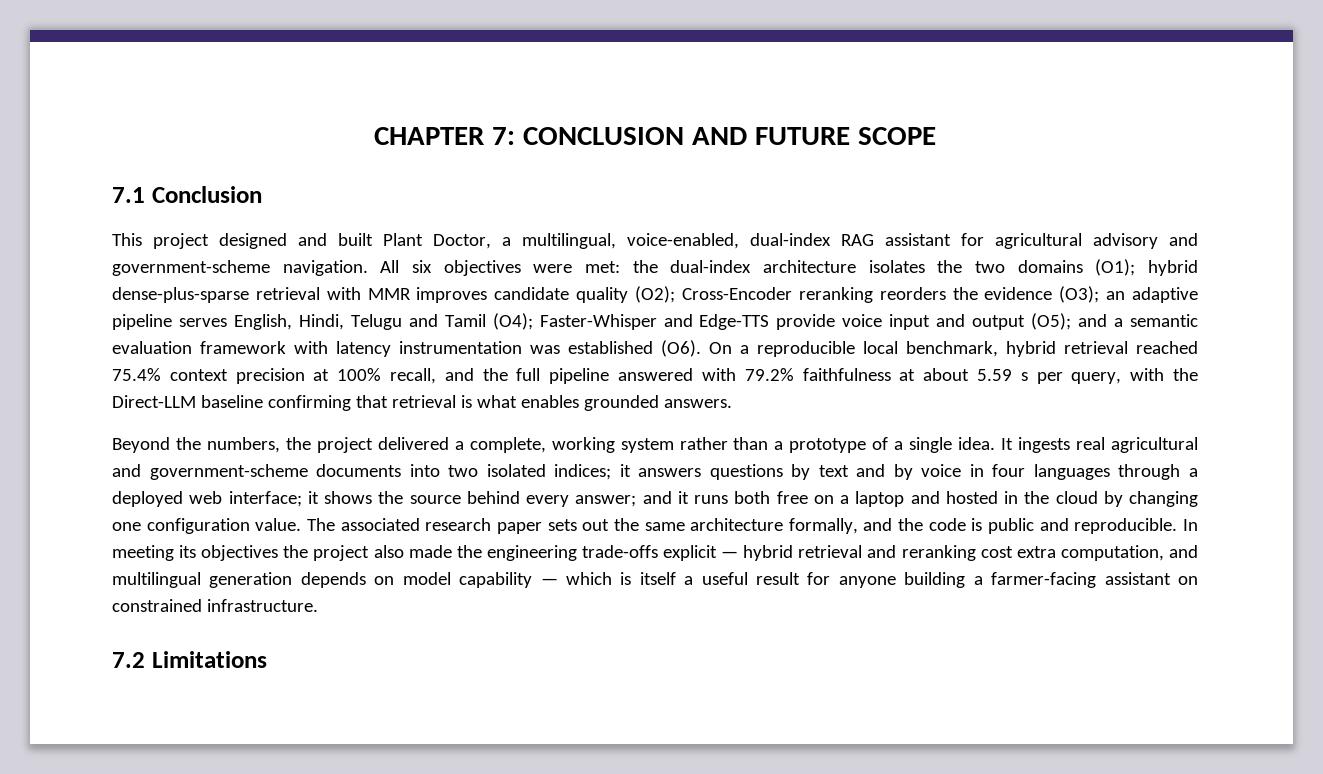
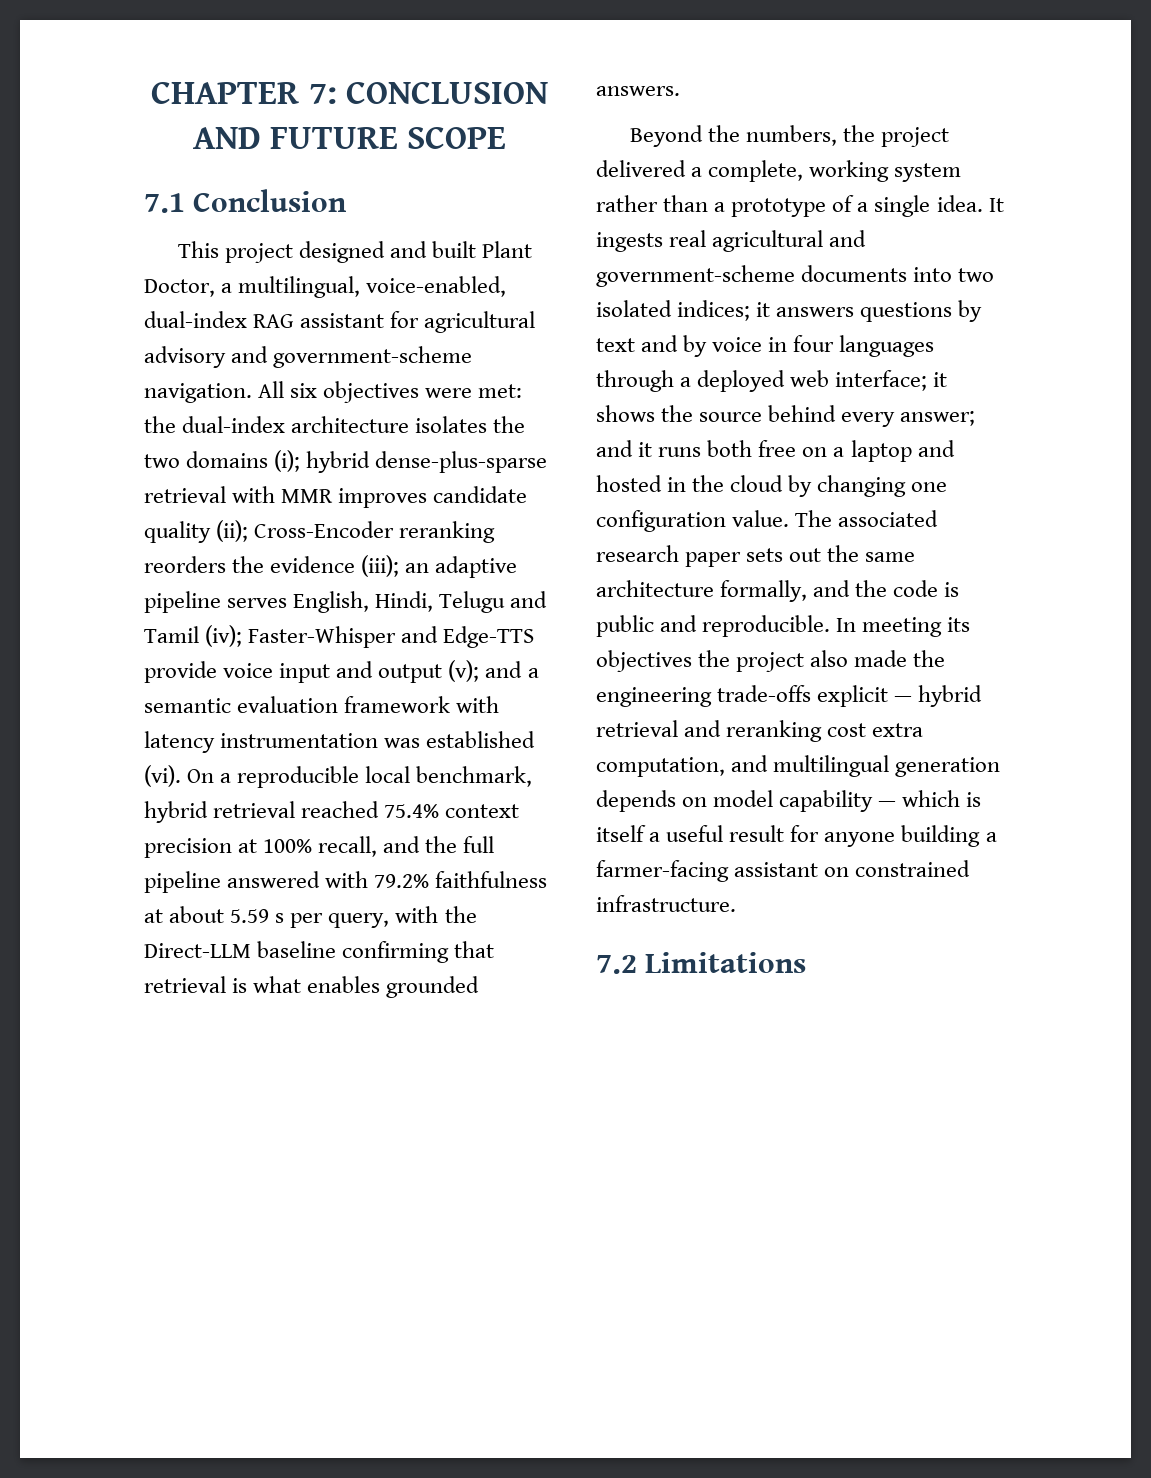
[1095,259,1136,276] (O1); -> [274,450,301,472] (i);
[635,286,676,303] (O2); -> [216,520,249,542] (ii);
[1059,286,1100,303] (O3); -> [361,555,400,577] (iii);
[492,313,533,330] (O4); -> [205,625,243,647] (iv);
[1031,313,1072,330] (O5); -> [448,660,480,682] (v);
[661,340,701,357] (O6). -> [144,765,181,787] (vi).

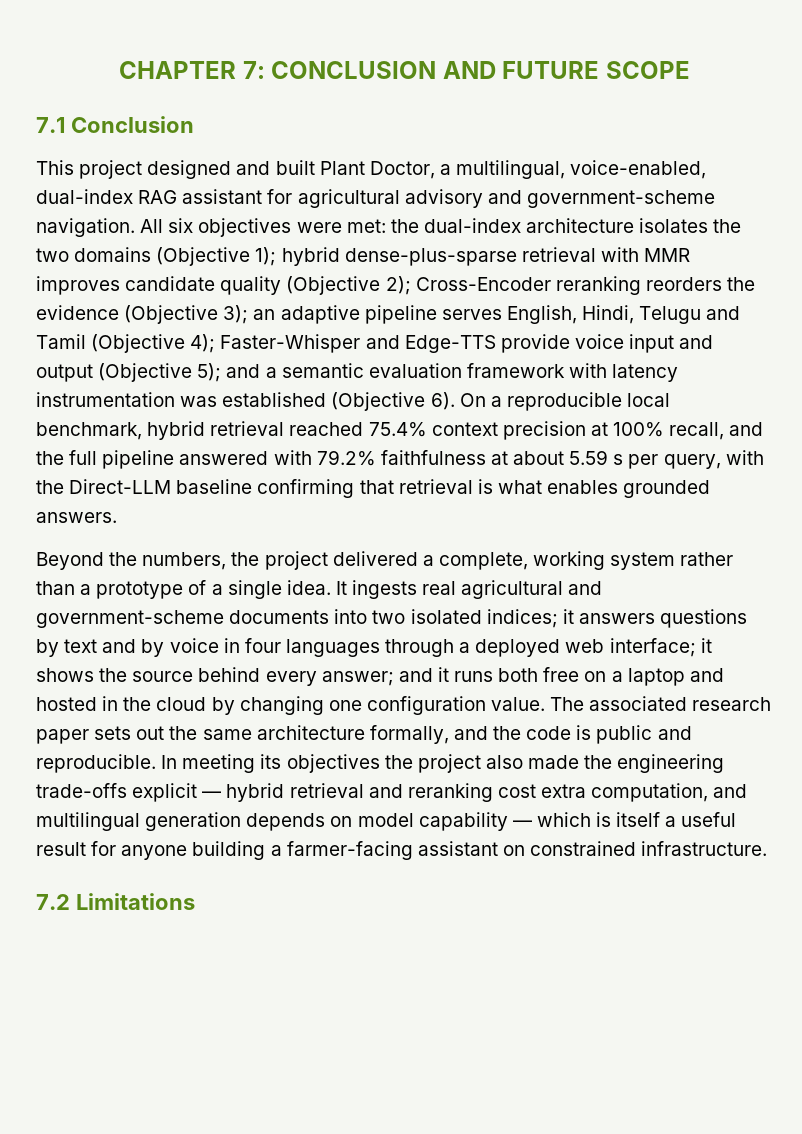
[274,450,301,472] (i); -> [156,247,277,266] (Objective 1);
[216,520,249,542] (ii); -> [286,276,411,295] (Objective 2);
[361,555,400,577] (iii); -> [124,305,249,324] (Objective 3);
[205,625,243,647] (iv); -> [91,334,216,353] (Objective 4);
[448,660,480,682] (v); -> [98,363,222,382] (Objective 5);
[144,765,181,787] (vi). -> [331,392,455,411] (Objective 6).

